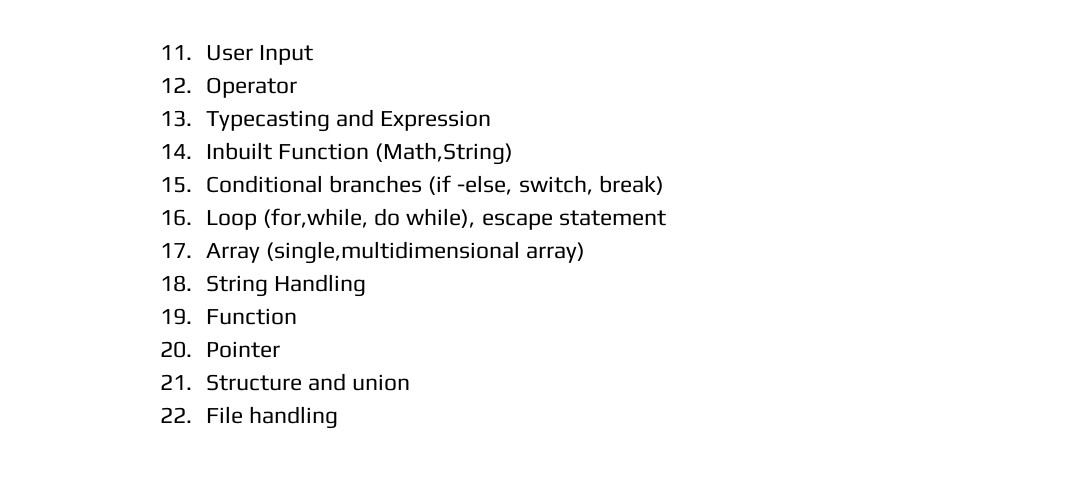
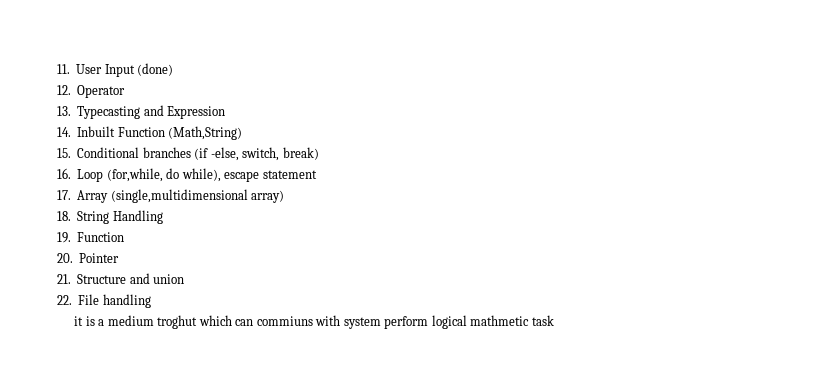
(314, 55) none -> [137,63,174,76] (done)
(339, 417) none -> [74,315,554,329] // it is a medium troghut which can commiuns with system perform logical mathmetic task

